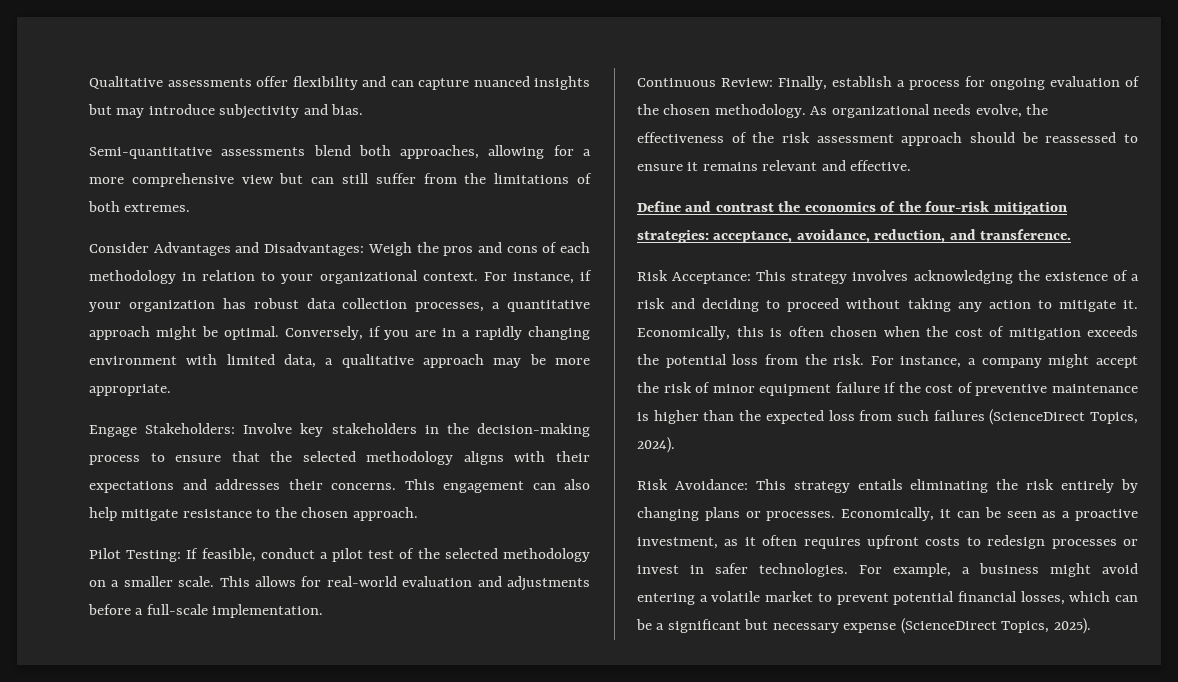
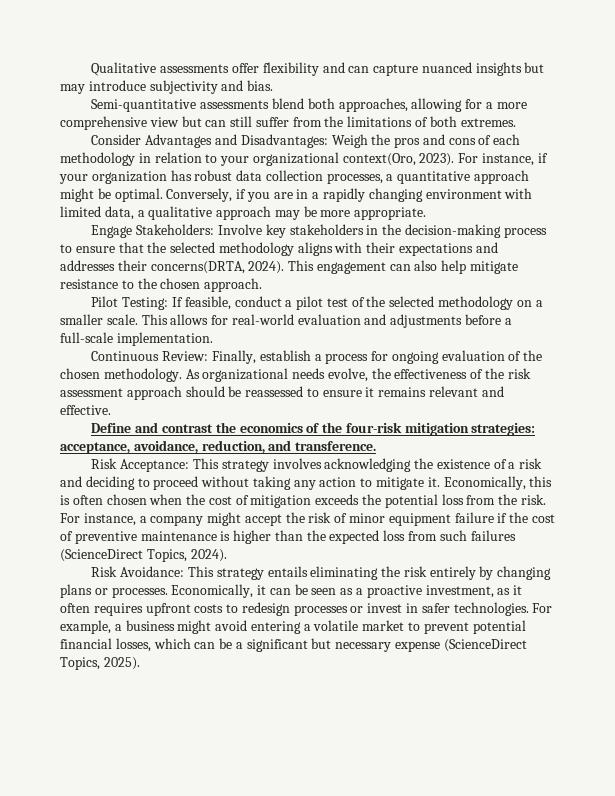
[422,272,478,281] context. -> [342,153,455,166] context(Oro, 2023).
[331,483,396,490] concerns. -> [150,261,285,274] concerns(DRTA, 2024).

